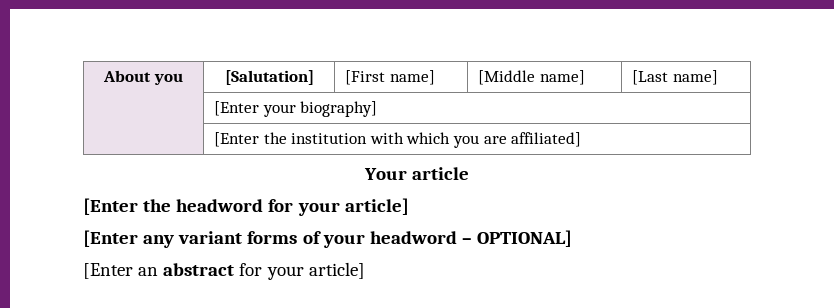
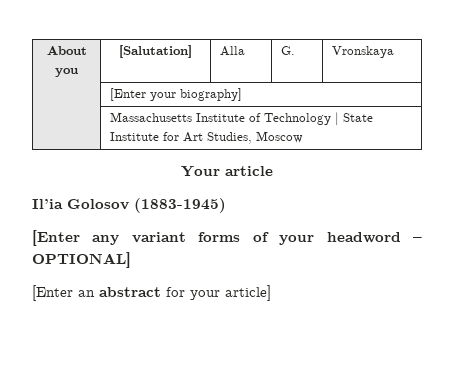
[344,70,435,85] [477,70,585,85] [631,70,718,85] [213,101,378,117] [213,132,582,148] [363,167,470,180] [83,198,409,216] [First name] | [Middle name] | [Last name] // | [Enter your biography] // | [Enter the institution with which you are affiliated] // Your article // [Enter the headword for your article] -> [220,46,246,56] [281,46,296,55] [332,46,395,58] [110,88,243,101] [110,112,374,126] [110,131,304,144] [181,166,273,177] [32,198,226,213] Alla | G. | Vronskaya // | [Enter your biography] // | Massachusetts Institute of Technology | State Institute for Art Studies, Moscow // Your article // Il’ia Golosov (1883-1945)

